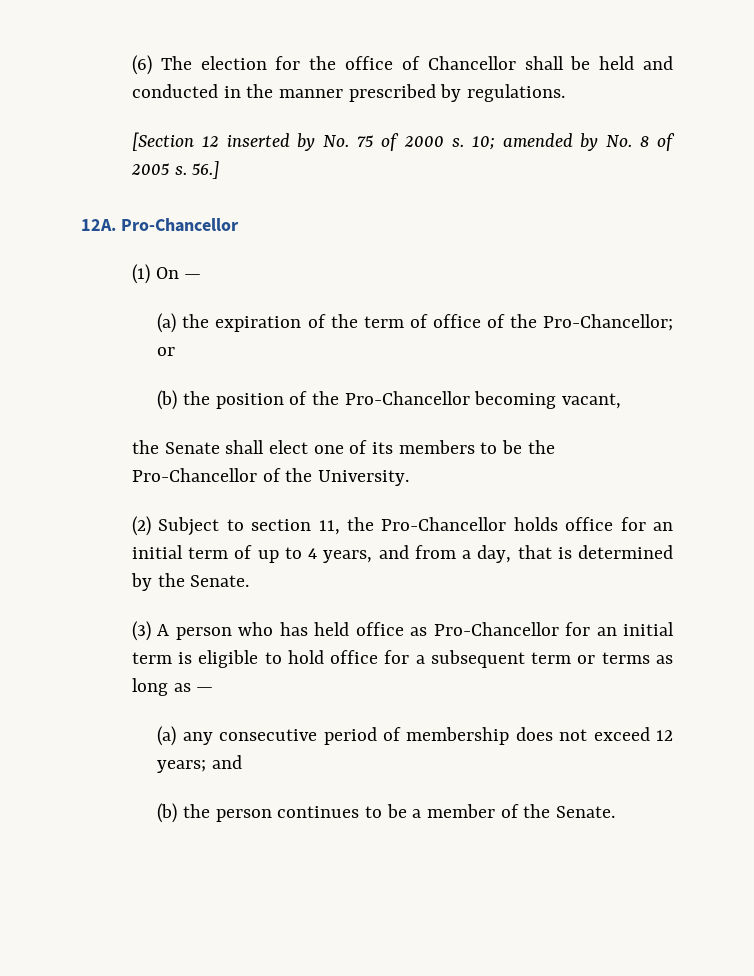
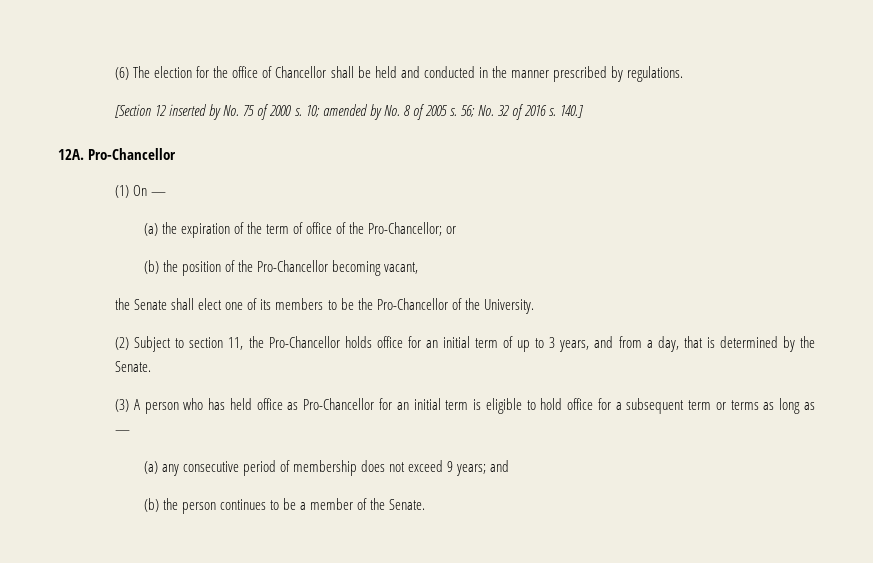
[192,161,220,179] 56.] -> [460,104,584,120] 56; No. 32 of 2016 s. 140.]
[308,548,318,559] 4 -> [549,337,556,348] 3
[656,730,673,741] 12 -> [447,461,454,472] 9

